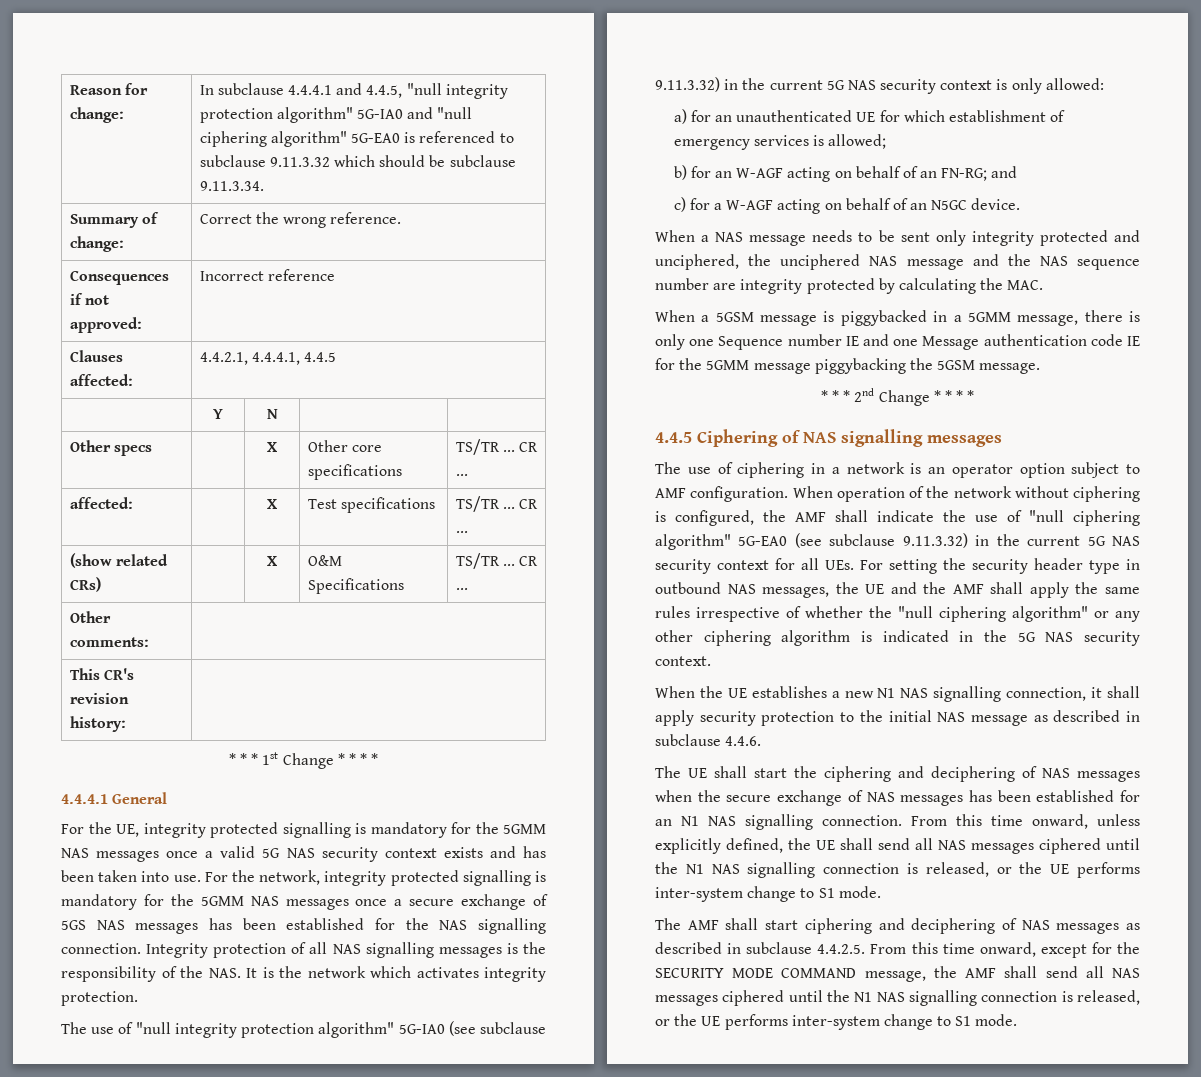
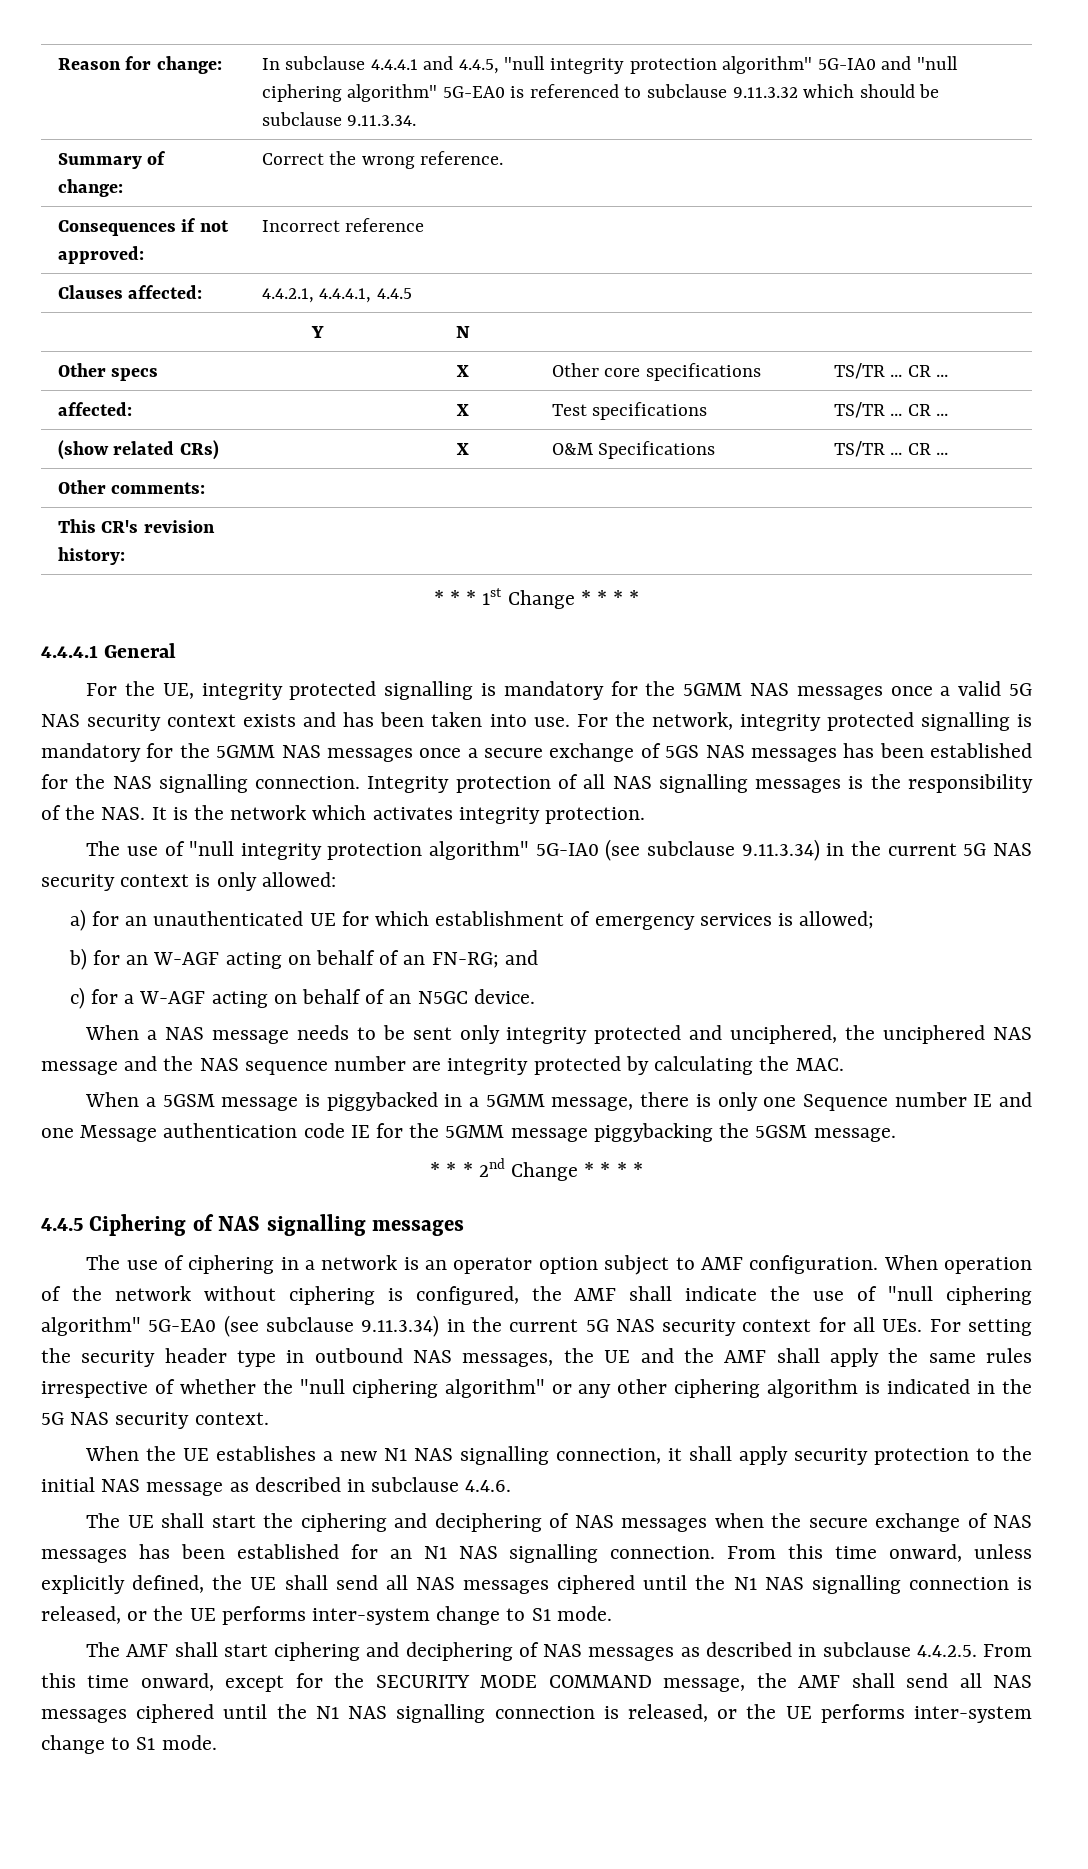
[655,77,720,92] 9.11.3.32) -> [741,839,820,861] 9.11.3.34)
[902,533,968,548] 9.11.3.32) -> [361,1315,440,1337] 9.11.3.34)

